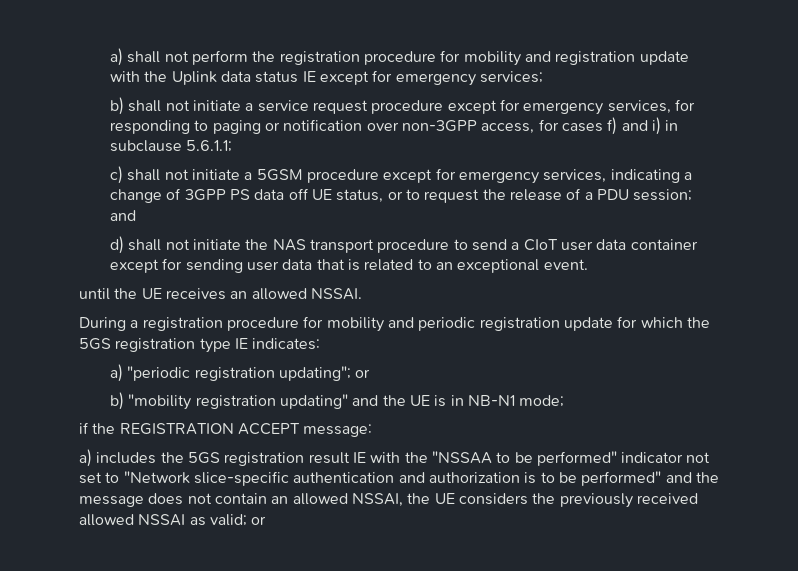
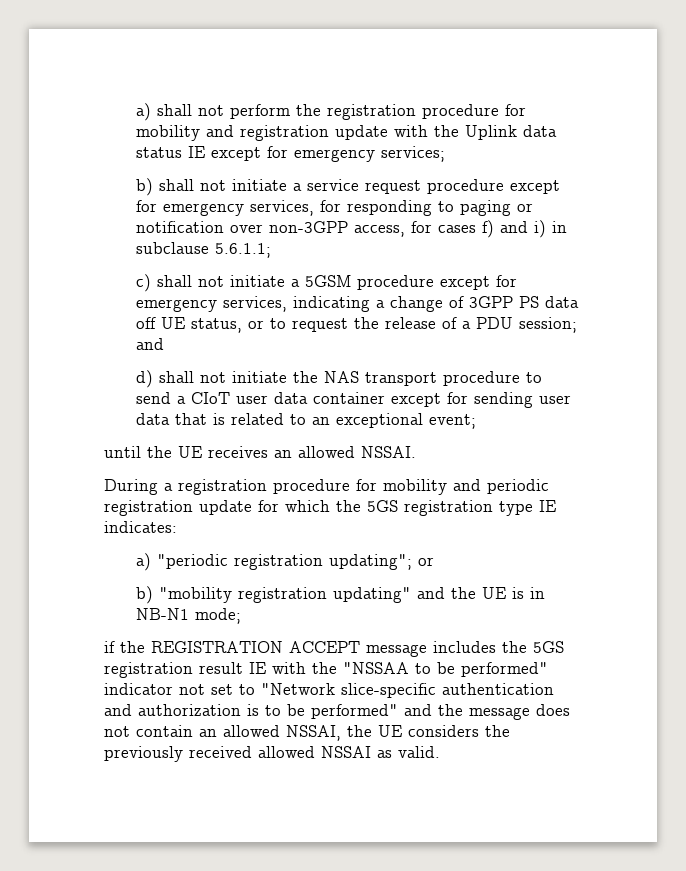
[543,259,588,270] event. -> [429,414,477,429] event;
[303,424,373,437] [79,449,92,467] message: // a) -> [366,644,427,657] message
[209,514,267,526] valid; or -> [398,746,440,758] valid.

